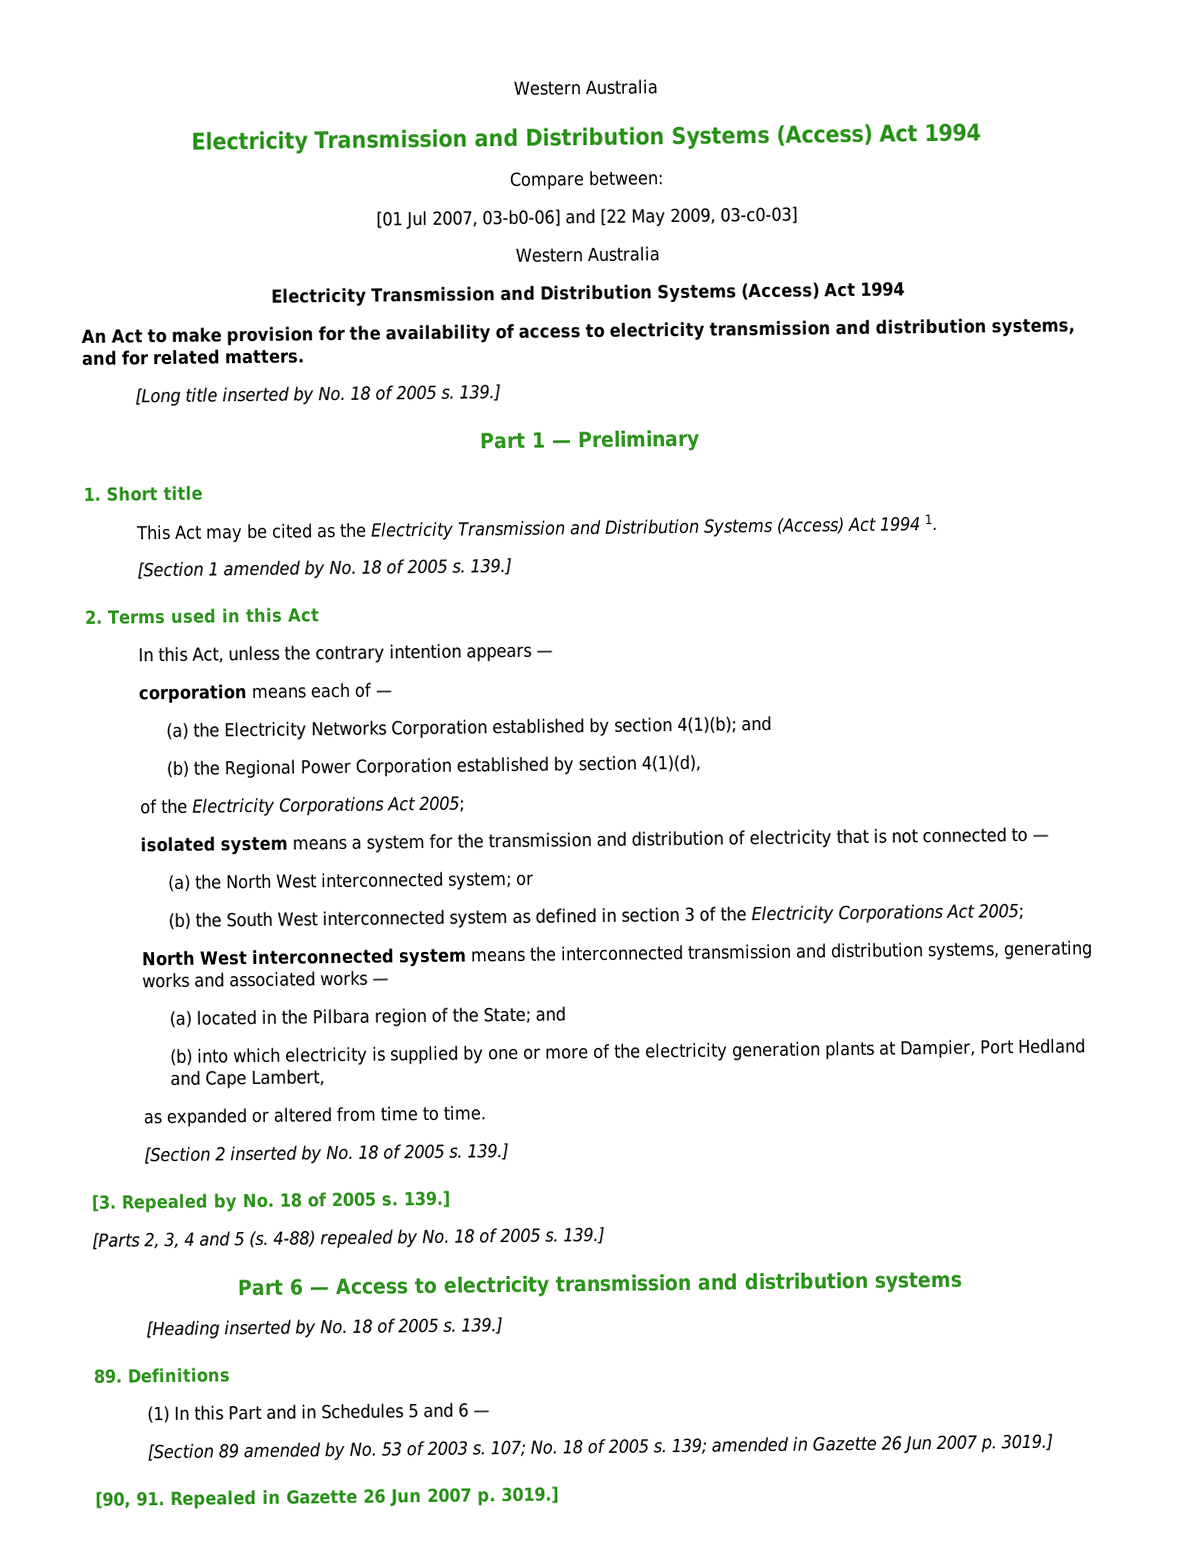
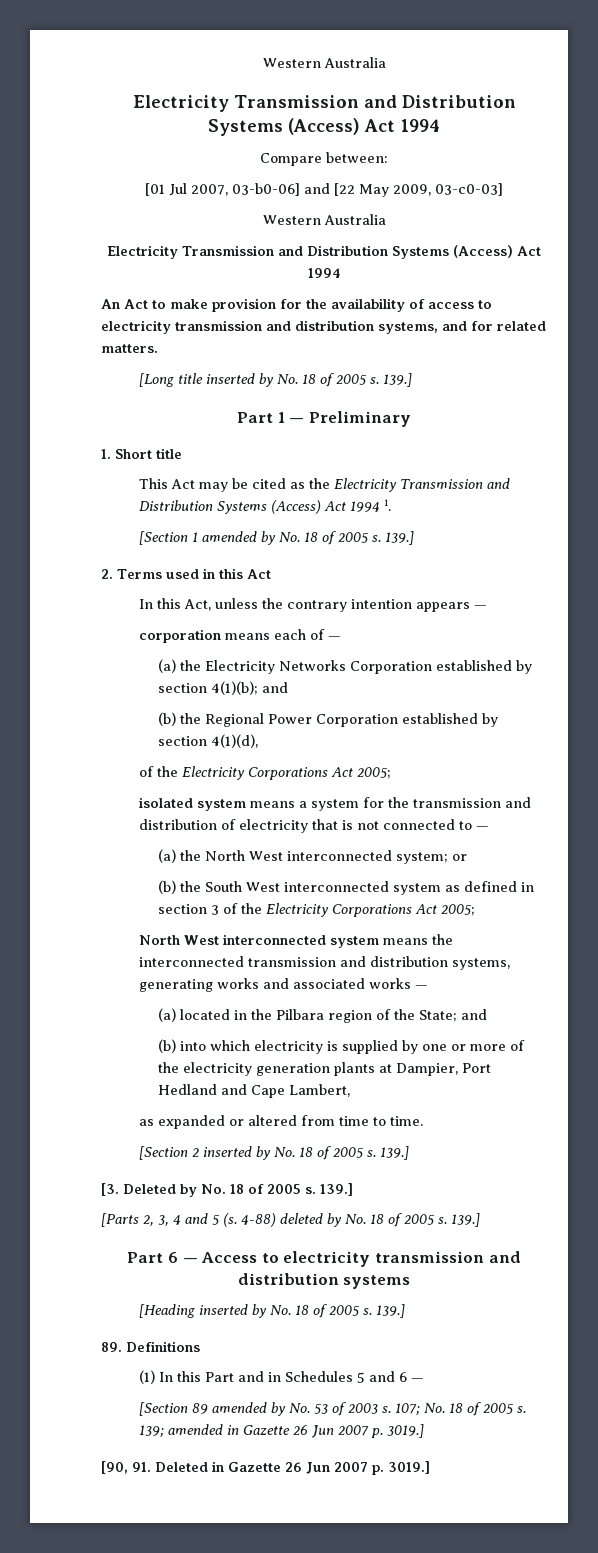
[121,1193,208,1213] Repealed -> [123,1184,176,1194] Deleted
[320,1229,394,1249] repealed -> [280,1213,323,1224] deleted
[170,1489,257,1509] Repealed -> [155,1462,208,1472] Deleted

